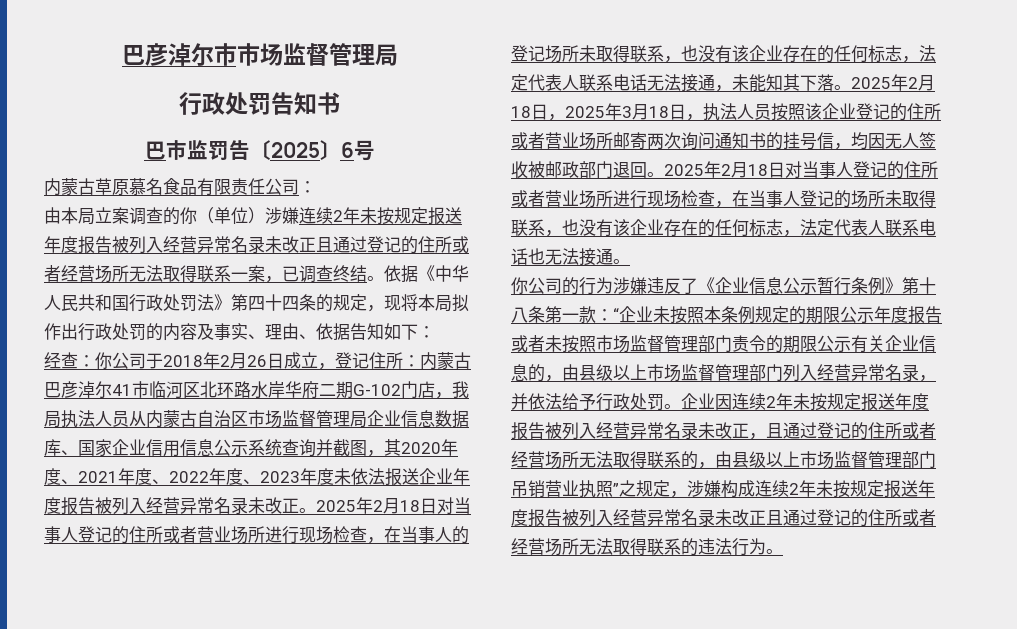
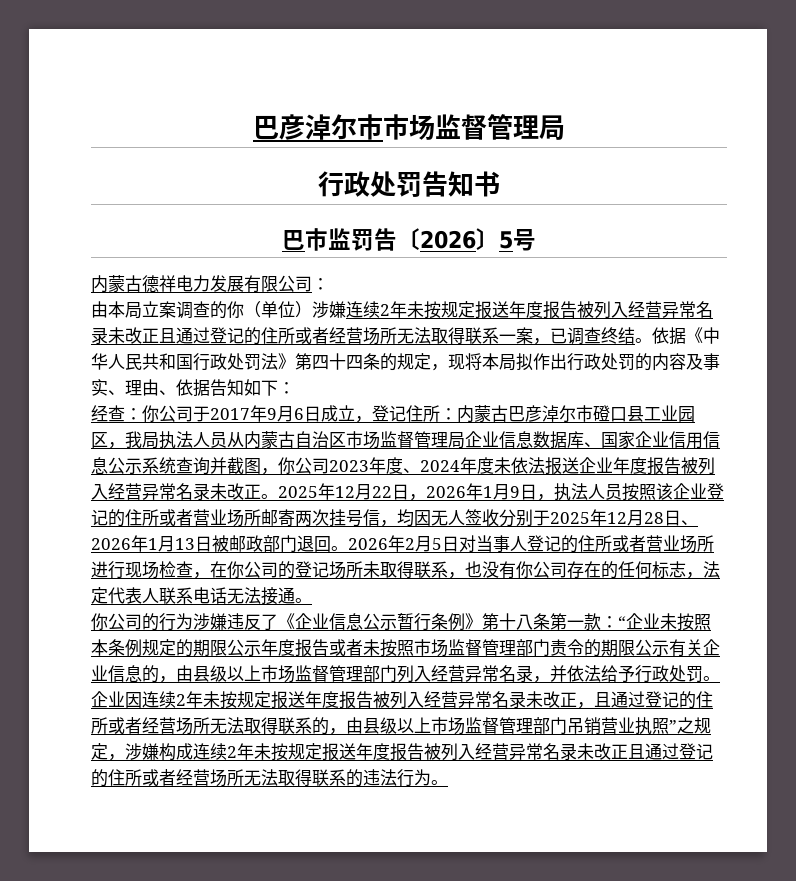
[270,140,354,160] 2025〕6 -> [420,228,513,250] 2026〕5
[95,178,265,196] 草原慕名食品有限责任 -> [142,275,278,293] 德祥电力发展有限
[163,352,267,369] 2018年2月26 -> [210,405,304,422] 2017年9月6
[112,381,435,399] 41市临河区北环路水岸华府二期G-102门店 -> [576,405,695,422] [91,432,108,448] 市磴口县工业园区
[384,439,458,456] [44,468,300,485] 其2020年度、2021年度、2022年度、2023 -> [278,457,460,474] 你公司2023年度、2024
[373,497,471,514] [44,526,469,544] [511,45,936,63] [511,74,935,92] [511,103,669,121] 2月18日对当事人登记的住所或者营业场所进行现场检查，在当事人的登记场所未取得联系，也没有该企业存在的任何标志，法定代表人联系电话无法接通，未能知其下落。2025年2月18日，2025年3月18 -> [335,483,520,501] 12月22日，2026年1月9
[681,132,783,150] 询问通知书的 -> (329, 517) none
(528, 170) none -> [499,509,698,527] [91,535,212,552] 分别于2025年12月28日、2026年1月13日
[664,161,768,178] 2025年2月18 -> [348,535,442,552] 2026年2月5
[749,190,936,208] [511,219,936,237] [511,248,545,265] 当事人登记的场所未取得联系，也没有该企业存在的任何标志，法定代表人联系电话也 -> [227,561,720,579] [91,587,227,604] 你公司的登记场所未取得联系，也没有你公司存在的任何标志，法定代表人联系电话

